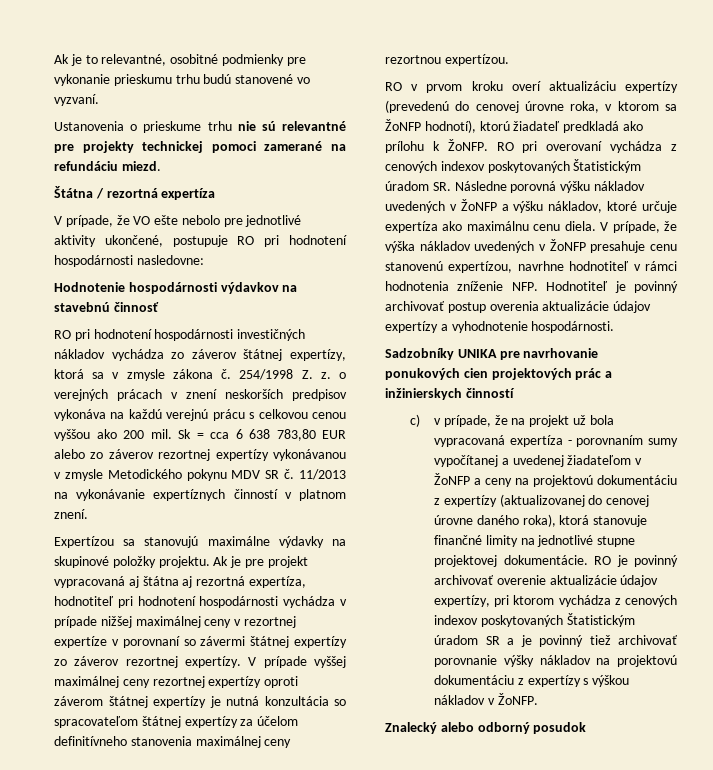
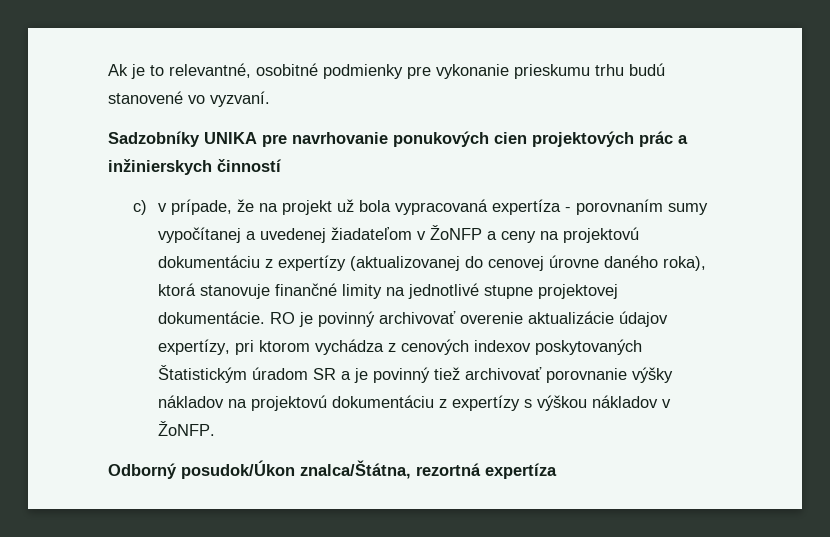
[54,121,346,133] [54,141,346,153] [54,161,161,171] [54,186,216,200] [54,215,302,227] [54,235,348,247] [54,255,204,267] [54,282,298,294] [54,302,159,312] [54,329,306,341] [54,349,346,361] [54,369,346,381] [54,389,347,401] [54,409,346,421] [54,429,346,441] [54,449,346,461] [54,469,346,481] [54,489,347,501] [54,509,88,519] [54,536,347,548] [54,556,308,568] [54,576,306,588] [54,596,348,608] [54,616,296,628] [54,636,347,648] [54,656,346,668] [54,676,299,688] [54,696,346,708] [54,716,299,728] [54,736,292,748] [385,54,509,66] [385,81,678,93] [385,100,677,113] [385,119,643,133] [385,139,677,153] [385,159,642,173] [385,181,645,193] [385,199,677,213] [385,221,677,233] [385,239,677,253] [385,261,677,273] [385,281,678,293] [385,301,652,313] [385,321,615,333] // Ustanovenia o prieskume trhu nie sú relevantné pre projekty technickej pomoci zamerané na refundáciu miezd. // Štátna / rezortná expertíza // V prípade, že VO ešte nebolo pre jednotlivé aktivity ukončené, postupuje RO pri hodnotení hospodárnosti nasledovne: // Hodnotenie hospodárnosti výdavkov na stavebnú činnosť // RO pri hodnotení hospodárnosti investičných nákladov vychádza zo záverov štátnej expertízy, ktorá sa v zmysle zákona č. 254/1998 Z. z. o verejných prácach v znení neskorších predpisov vykonáva na každú verejnú prácu s celkovou cenou vyššou ako 200 mil. Sk = cca 6 638 783,80 EUR alebo zo záverov rezortnej expertízy vykonávanou v zmysle Metodického pokynu MDV SR č. 11/2013 na vykonávanie expertíznych činností v platnom znení. // Expertízou sa stanovujú maximálne výdavky na skupinové položky projektu. Ak je pre projekt vypracovaná aj štátna aj rezortná expertíza, hodnotiteľ pri hodnotení hospodárnosti vychádza v prípade nižšej maximálnej ceny v rezortnej expertíze v porovnaní so závermi štátnej expertízy zo záverov rezortnej expertízy. V prípade vyššej maximálnej ceny rezortnej expertízy oproti záverom štátnej expertízy je nutná konzultácia so spracovateľom štátnej expertízy za účelom definitívneho stanovenia maximálnej ceny rezortnou expertízou. // RO v prvom kroku overí aktualizáciu expertízy (prevedenú do cenovej úrovne roka, v ktorom sa ŽoNFP hodnotí), ktorú žiadateľ predkladá ako prílohu k ŽoNFP. RO pri overovaní vychádza z cenových indexov poskytovaných Štatistickým úradom SR. Následne porovná výšku nákladov uvedených v ŽoNFP a výšku nákladov, ktoré určuje expertíza ako maximálnu cenu diela. V prípade, že výška nákladov uvedených v ŽoNFP presahuje cenu stanovenú expertízou, navrhne hodnotiteľ v rámci hodnotenia zníženie NFP. Hodnotiteľ je povinný archivovať postup overenia aktualizácie údajov expertízy a vyhodnotenie hospodárnosti. -> (270, 99) none
[385,722,587,734] Znalecký alebo odborný posudok -> [108,460,557,479] Odborný posudok/Úkon znalca/Štátna, rezortná expertíza

